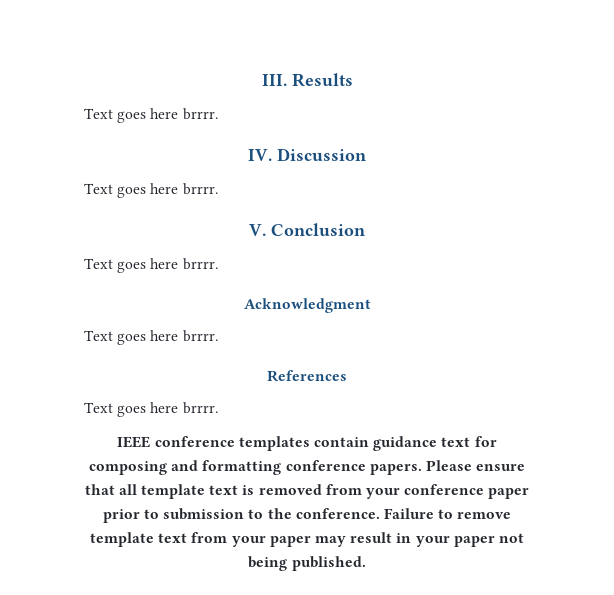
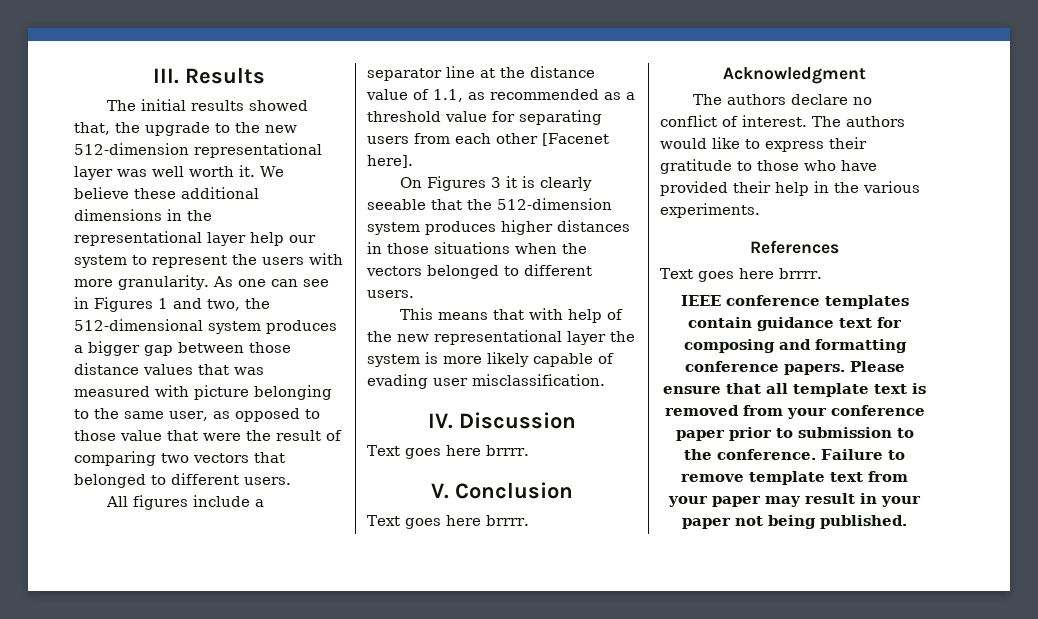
[84,108,218,123] Text goes here brrrr. -> [107,99,309,111] [74,122,297,136] [74,143,322,158] [74,165,284,180] [74,187,259,199] [74,209,212,221] [74,231,316,246] [74,253,343,268] [74,275,329,290] [74,297,270,312] [74,319,337,334] [74,341,291,356] [74,363,264,375] [74,385,332,400] [74,408,320,422] [74,430,342,441] [74,451,285,466] [74,473,291,488] [106,495,265,510] [367,66,595,81] [366,89,635,102] [367,110,602,125] [367,133,609,146] [367,155,413,168] [400,176,593,191] [367,198,612,210] [367,220,630,235] [367,242,587,254] [366,264,592,279] [367,290,414,298] [400,308,624,323] [367,330,635,345] [367,352,614,367] [367,374,605,389] The initial results showed that, the upgrade to the new 512-dimension representational layer was well worth it. We believe these additional dimensions in the representational layer help our system to represent the users with more granularity. As one can see in Figures 1 and two, the 512-dimensional system produces a bigger gap between those distance values that was measured with picture belonging to the same user, as opposed to those value that were the result of comparing two vectors that belonged to different users. // All figures include a separator line at the distance value of 1.1, as recommended as a threshold value for separating users from each other [Facenet here]. // On Figures 3 it is clearly seeable that the 512-dimension system produces higher distances in those situations when the vectors belonged to different users. // This means that with help of the new representational layer the system is more likely capable of evading user misclassification.
[84,330,218,345] Text goes here brrrr. -> [693,94,873,105] [660,115,905,127] [660,137,867,152] [660,159,877,174] [660,181,920,196] [660,203,760,218] The authors declare no conflict of interest. The authors would like to express their gratitude to those who have provided their help in the various experiments.

